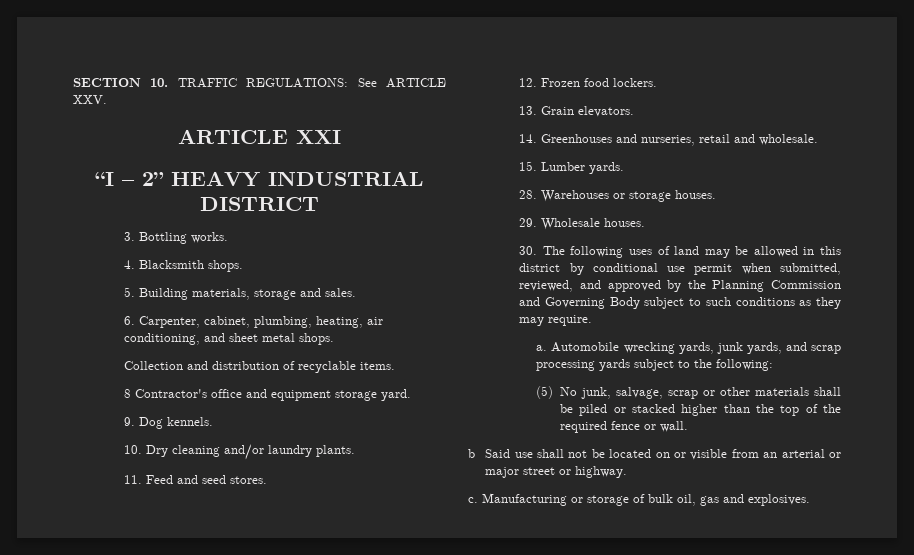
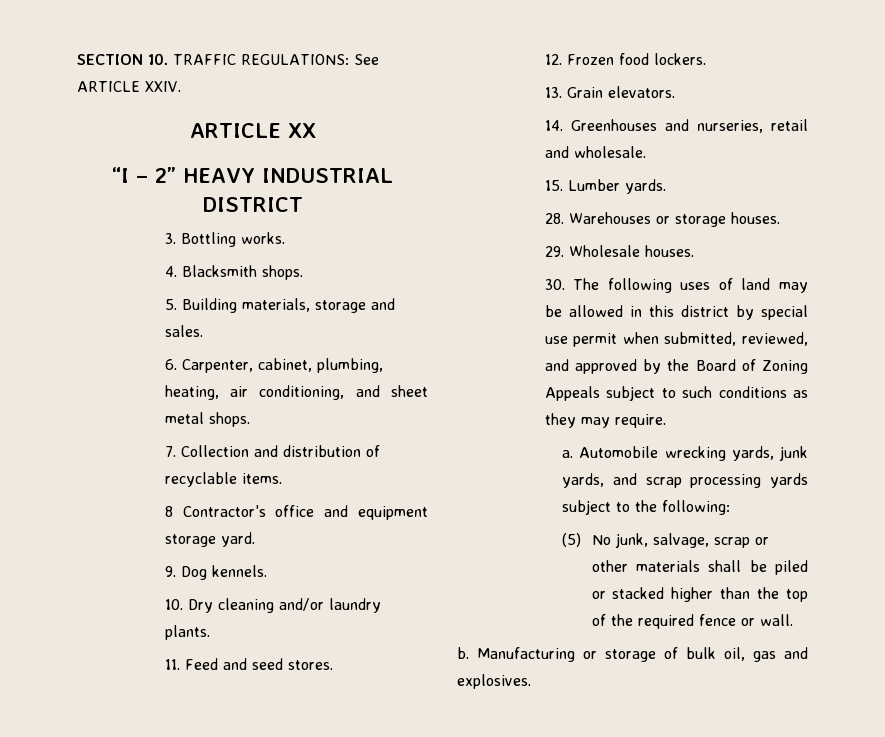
[73,95,107,104] [178,129,341,144] XXV. // ARTICLE XXI -> [145,81,181,92] [189,123,316,138] XXIV. // ARTICLE XX
(335, 339) none -> [164,446,176,457] 7.
[592,263,658,272] conditional -> [761,305,808,320] special
[712,280,841,292] [519,297,640,309] Planning Commission and Governing Body -> [695,359,808,374] [544,386,600,401] Board of Zoning Appeals
[468,449,841,460] [485,466,628,478] [468,497,478,503] b Said use shall not be located on or visible from an arterial or major street or highway. // c. -> [457,647,469,659] b.

